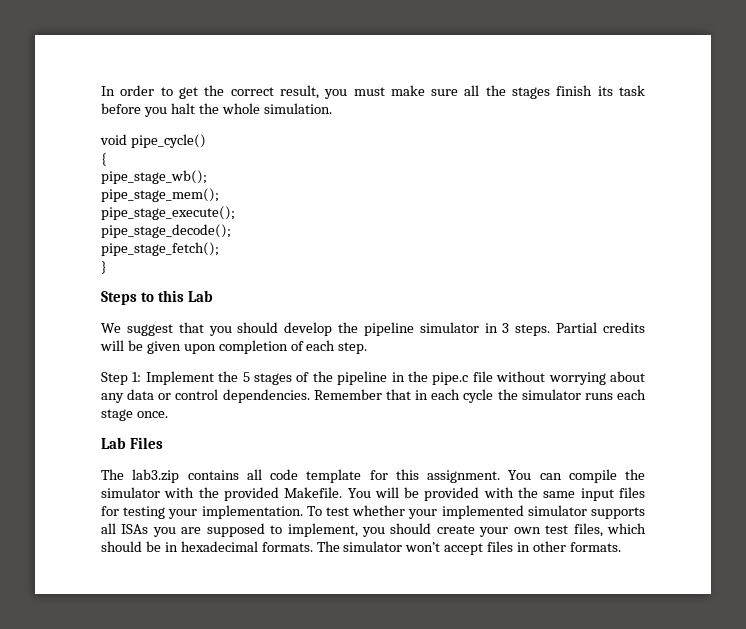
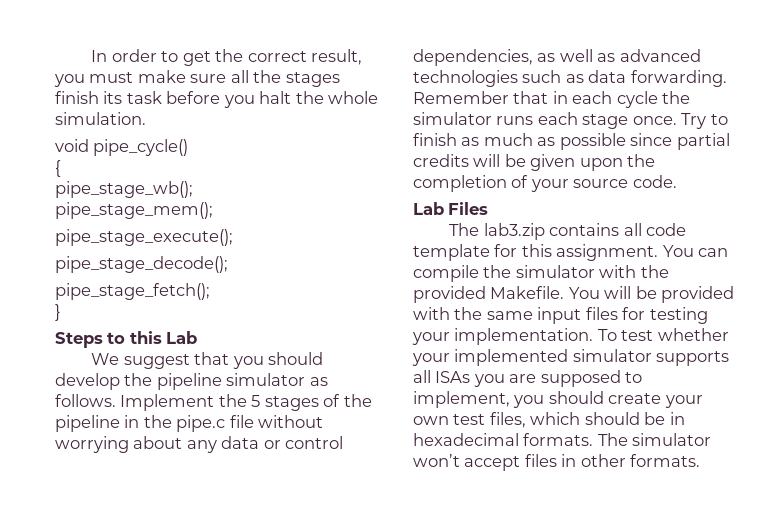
[484,322,646,336] [100,340,368,354] [101,372,142,385] in 3 steps. Partial credits will be given upon completion of each step. // Step 1: -> [309,377,328,386] [55,394,116,407] as follows.
[222,389,310,403] dependencies. -> [413,49,701,66] [413,70,727,87] dependencies, as well as advanced technologies such as data forwarding.
(168, 414) none -> [681,113,728,129] [413,133,730,150] [413,154,656,171] [413,175,677,192] Try to finish as much as possible since partial credits will be given upon the completion of your source code.

